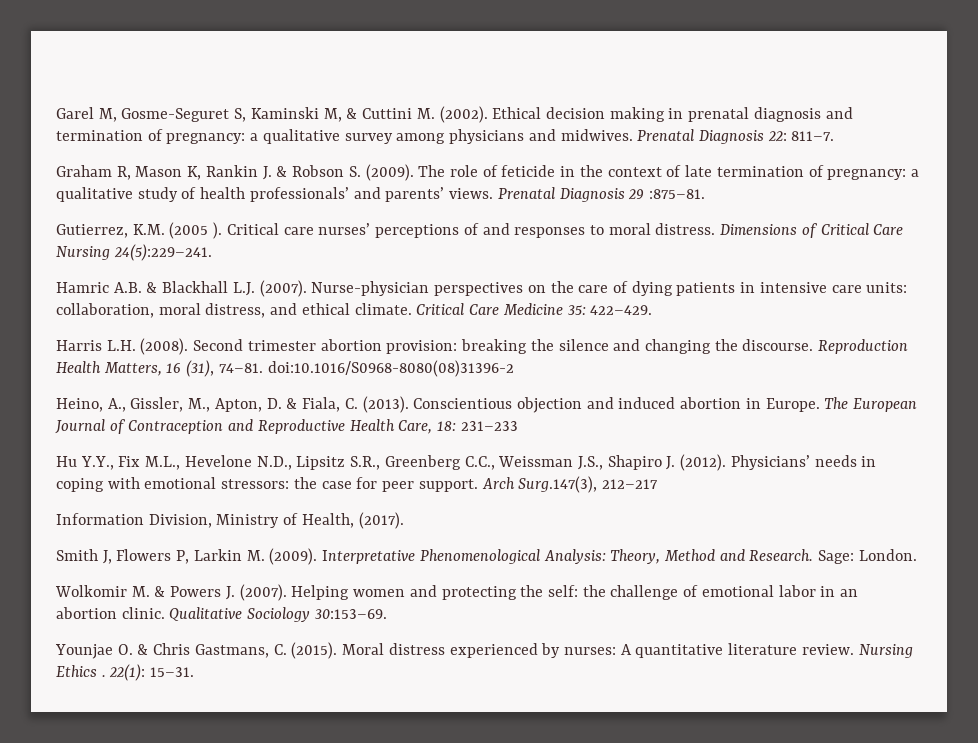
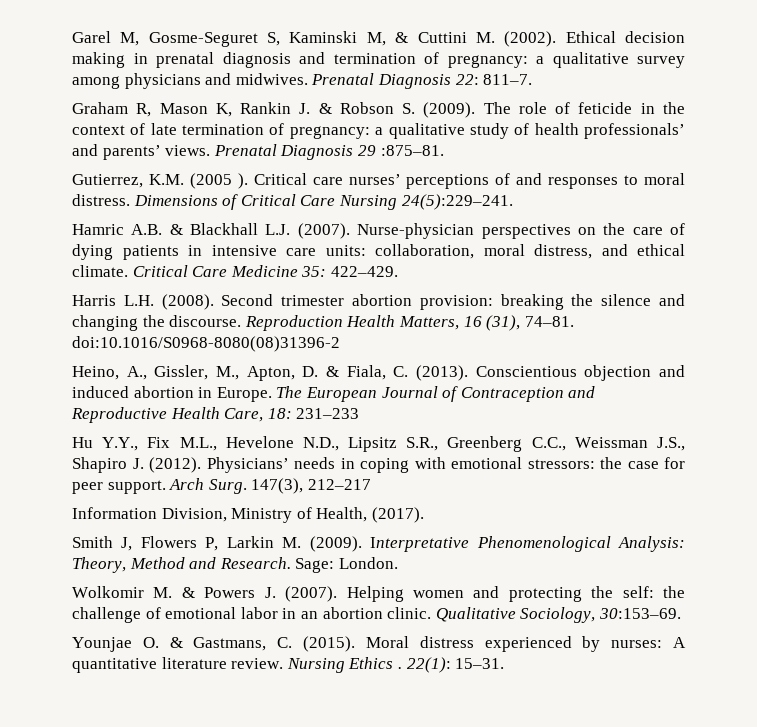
[518,476,598,493] Surg.147(3), -> [208,478,304,494] Surg. 147(3),
[247,607,311,622] Sociology -> [520,607,596,623] Sociology,
[153,643,191,655] Chris -> (183, 642) none

